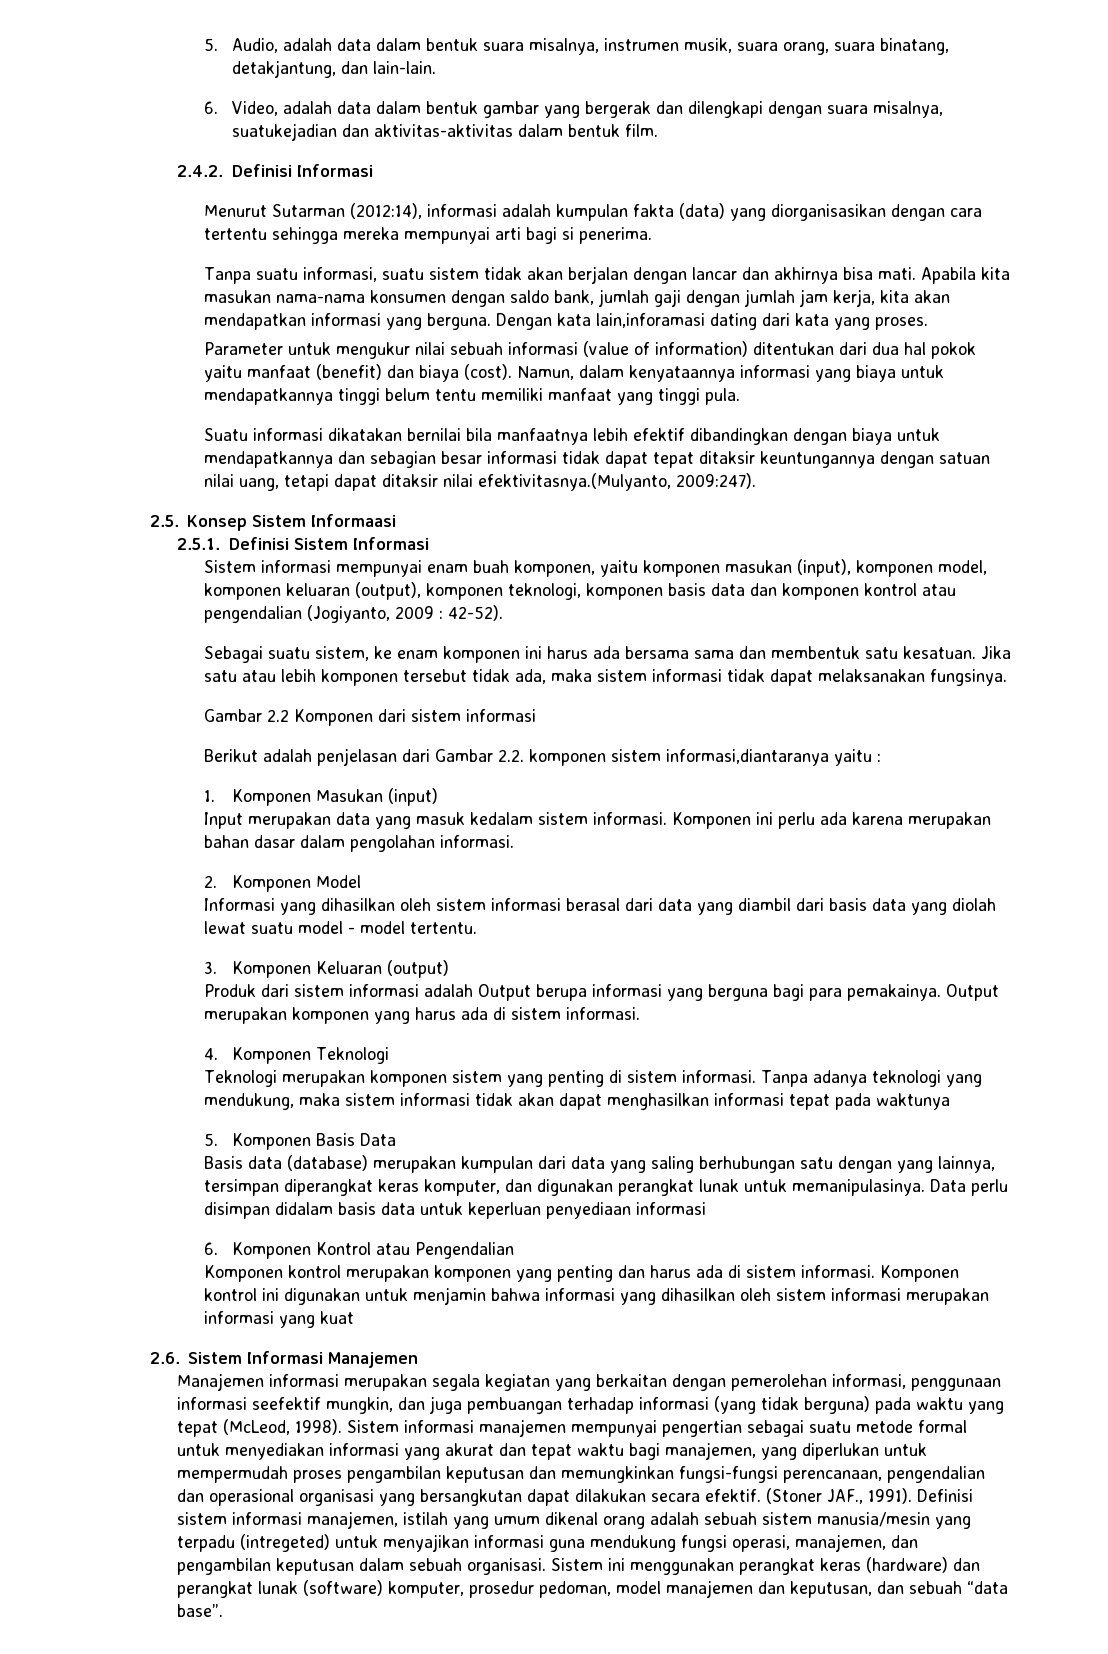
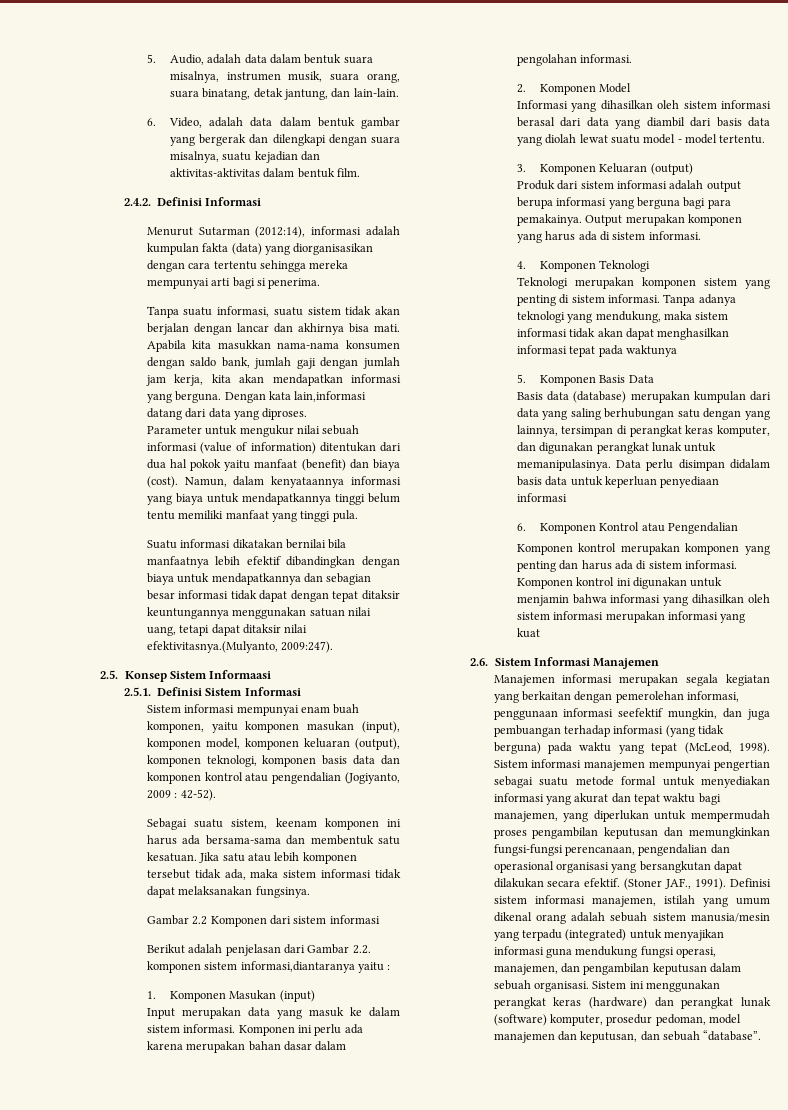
[231,60,336,78] detakjantung, -> [253,88,329,100] detak jantung,
[231,123,337,141] suatukejadian -> [222,151,298,163] suatu kejadian
[204,290,272,303] masukan -> [217,340,271,350] masukkan
[596,313,929,330] lain,inforamasi dating dari kata yang proses. -> [294,391,367,402] [146,408,308,420] lain,informasi datang dari data yang diproses.
(649, 459) none -> [290,590,329,602] dengan
[880,451,935,468] dengan -> [232,607,307,619] menggunakan
[374,646,439,659] ke enam -> [275,818,317,827] keenam
[625,646,735,659] bersama sama -> [205,835,281,845] bersama-sama
[470,812,534,825] kedalam -> [349,1007,400,1017] ke dalam
[478,984,532,1001] Output -> [706,181,741,192] output
[284,1179,374,1196] diperangkat -> [617,425,682,437] di perangkat
[240,1534,331,1552] (intregeted) -> [565,929,627,941] (integrated)
[967,1581,1009,1594] [177,1604,224,1617] “data base”. -> [703,1030,762,1041] “database”.

